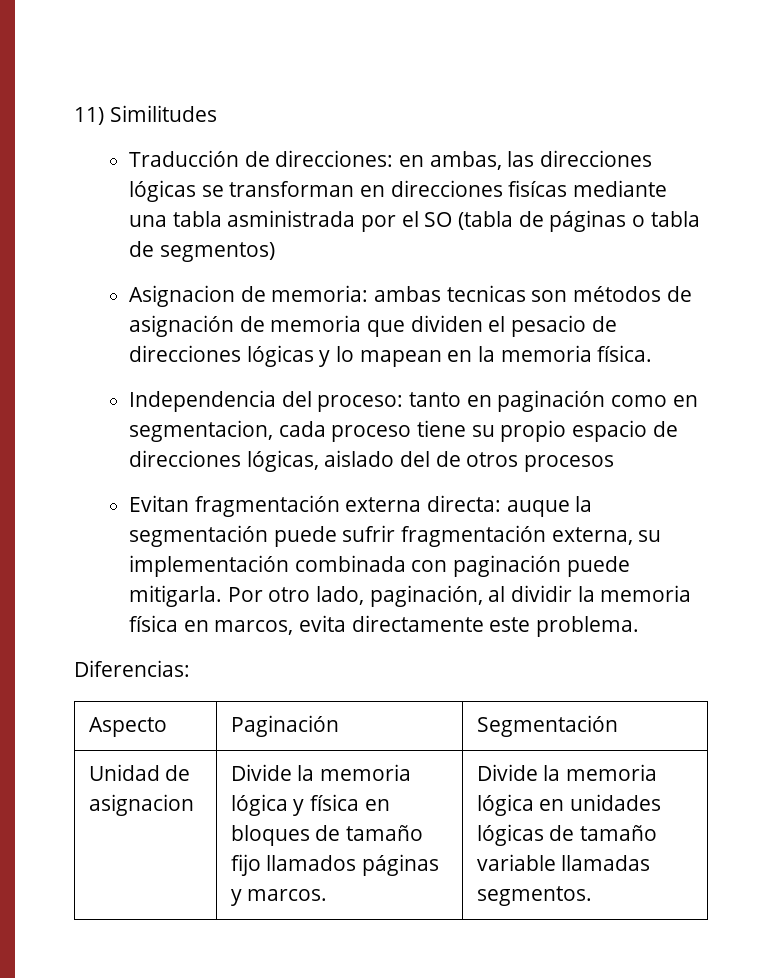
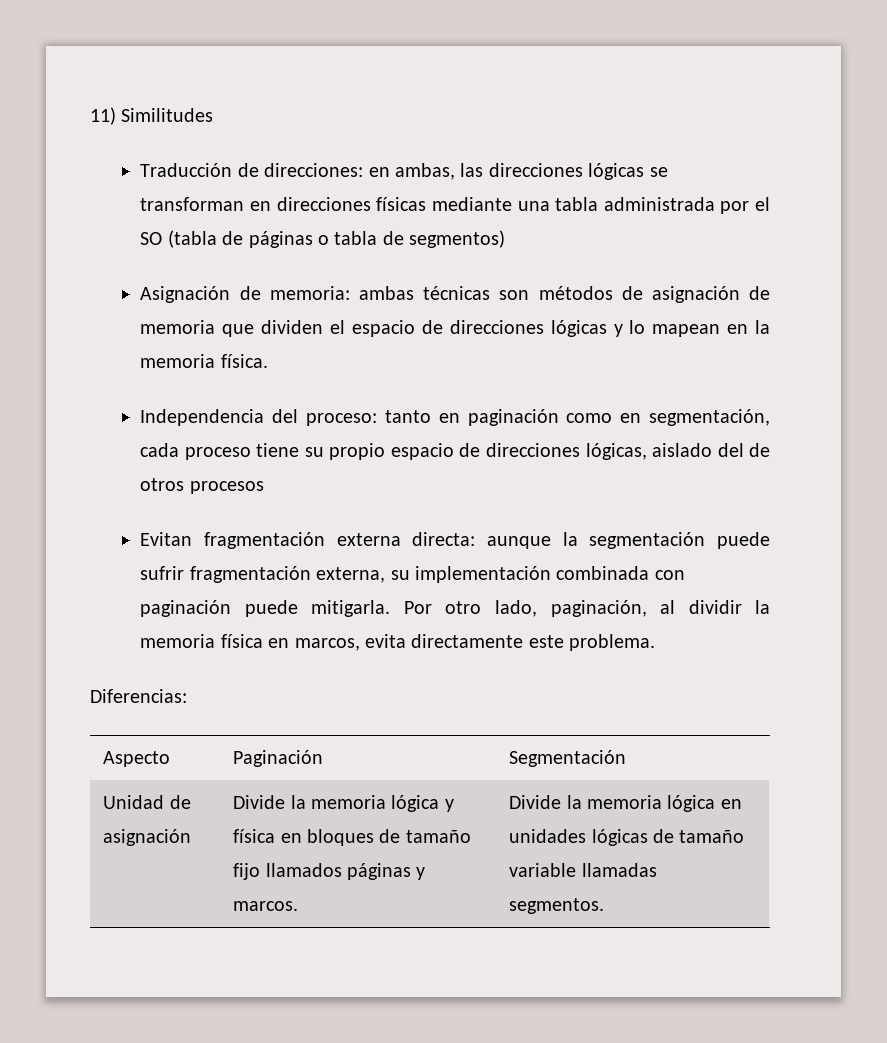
[508,180,568,197] fisícas -> [376,197,427,211] físicas
[227,210,356,227] asministrada -> [603,197,715,211] administrada
[128,285,235,307] Asignacion -> [140,286,231,303] Asignación
[446,285,526,302] tecnicas -> [423,286,491,300] técnicas
[510,315,586,337] pesacio -> [351,320,415,337] espacio
[128,420,273,442] segmentacion, -> [649,409,770,426] segmentación,
[506,500,570,517] auque -> [487,536,552,549] aunque
[88,794,194,816] asignacion -> [103,829,192,846] asignación

